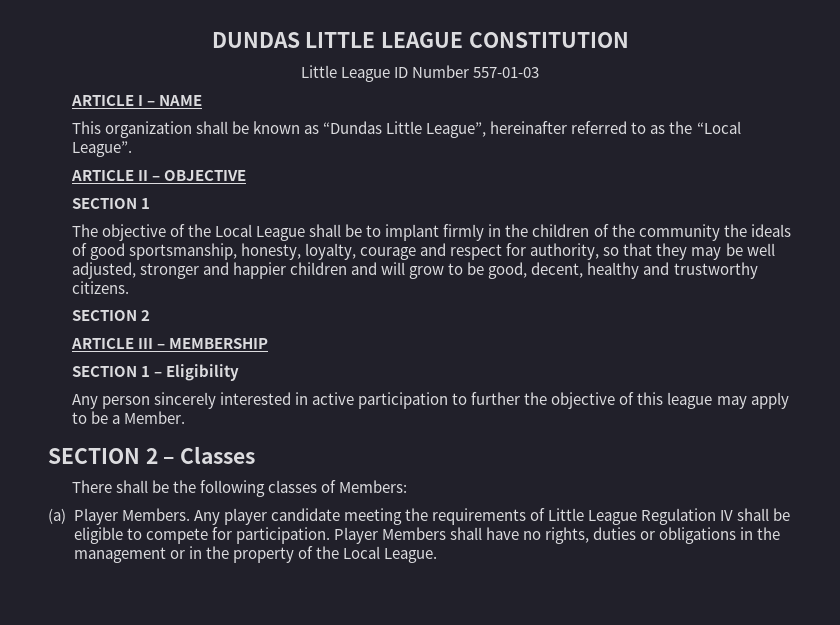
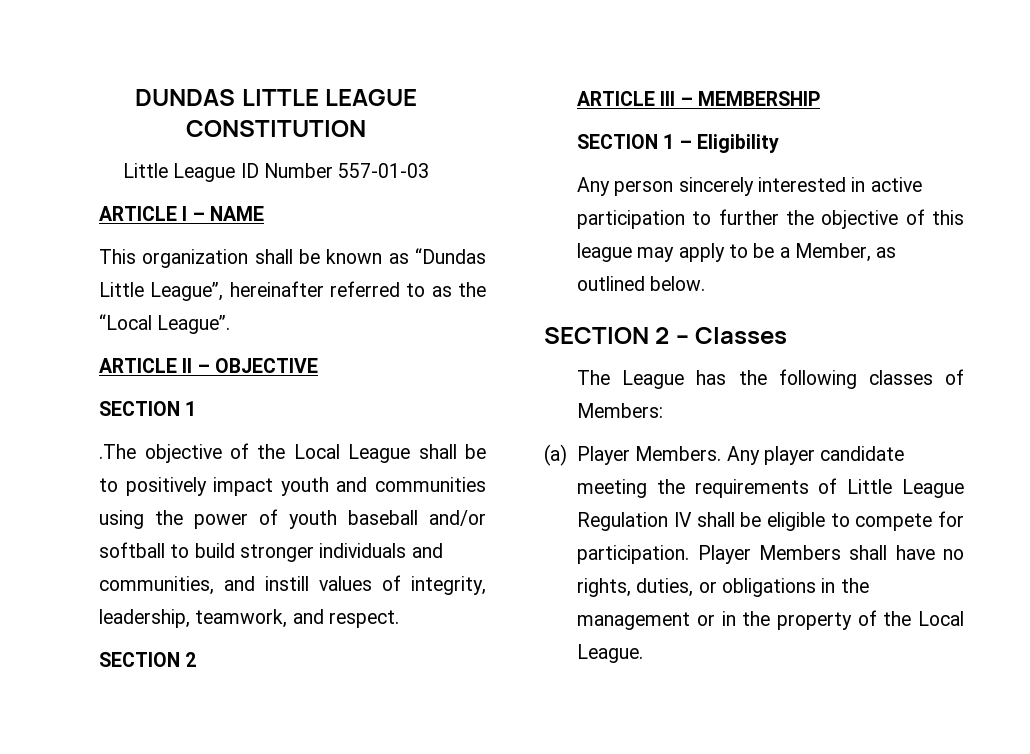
[71,224,98,237] The -> [99,444,137,459] .The
[385,224,791,241] [71,243,775,260] [71,262,758,279] [71,281,129,294] implant firmly in the children of the community the ideals of good sportsmanship, honesty, loyalty, courage and respect for authority, so that they may be well adjusted, stronger and happier children and will grow to be good, decent, healthy and trustworthy citizens. -> [125,477,486,496] [99,509,486,529] [99,542,443,562] [99,575,486,595] [99,609,399,628] positively impact youth and communities using the power of youth baseball and/or softball to build stronger individuals and communities, and instill values of integrity, leadership, teamwork, and respect.
[123,411,185,424] Member. -> [794,243,897,262] [577,276,706,291] Member, as outlined below.
[71,480,169,493] There shall be -> [577,370,727,389] The League has
[593,527,637,540] duties -> [636,578,694,597] duties,

